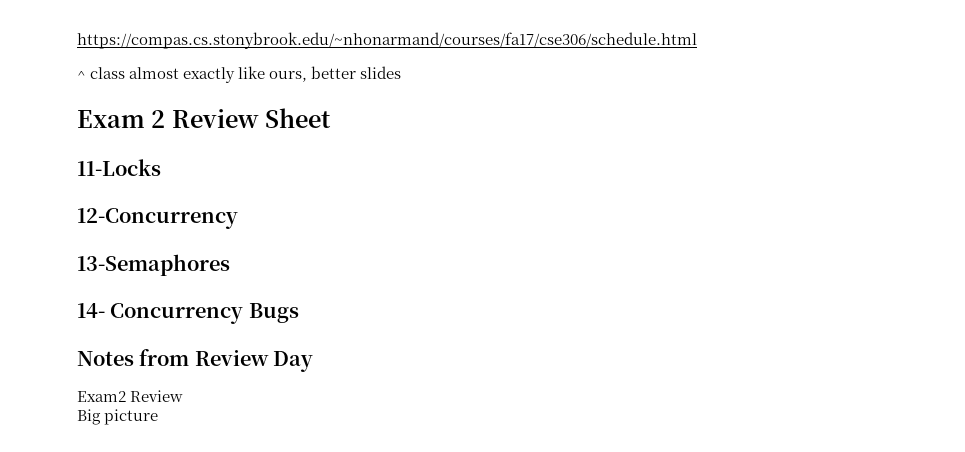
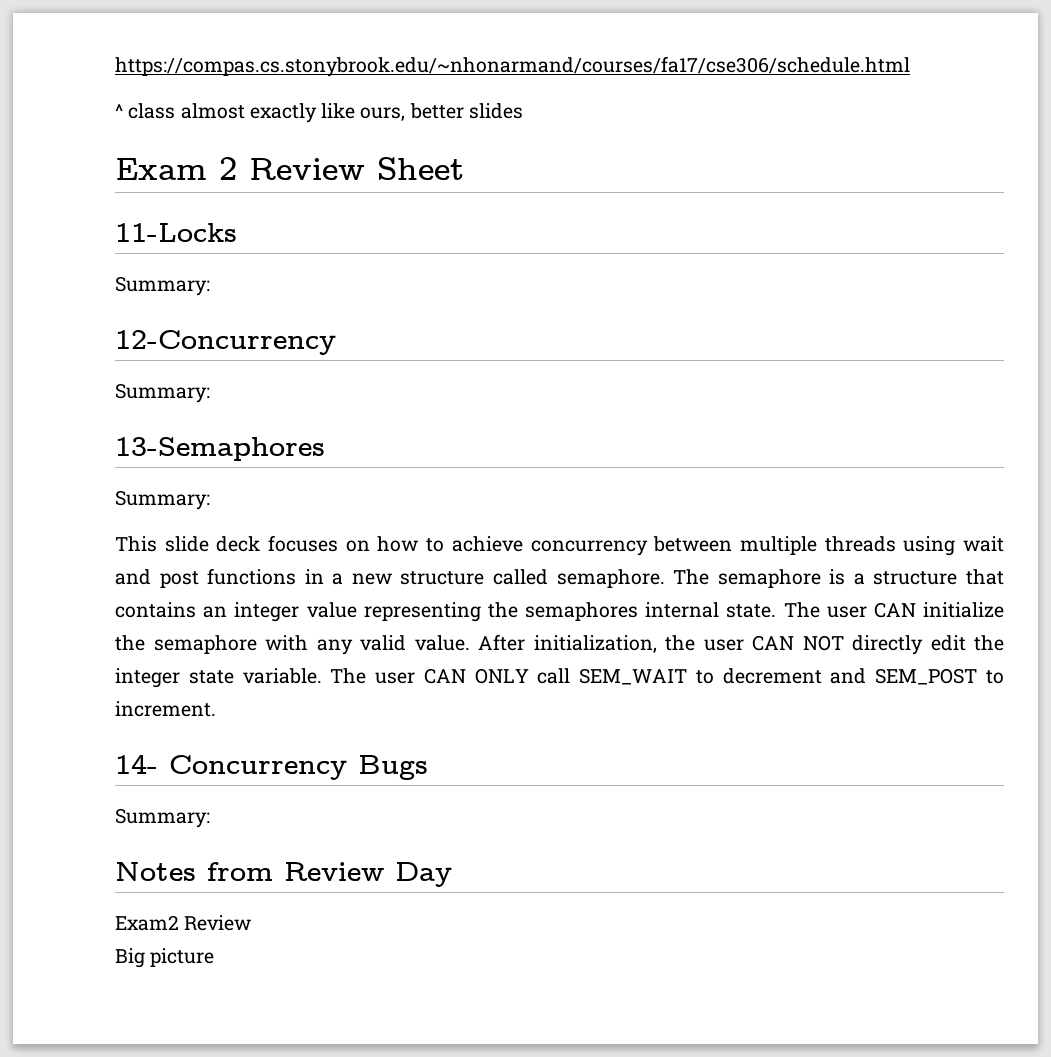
(161, 167) none -> [115,276,210,296] // Summary:
(238, 218) none -> [115,383,210,403] // Summary:
(230, 265) none -> [115,490,210,510] [115,535,1005,556] [115,568,1004,588] [115,602,1004,622] [115,634,1004,655] [115,668,1004,688] [115,701,216,717] // Summary: // This slide deck focuses on how to achieve concurrency between multiple threads using wait and post functions in a new structure called semaphore. The semaphore is a structure that contains an integer value representing the semaphores internal state. The user CAN initialize the semaphore with any valid value. After initialization, the user CAN NOT directly edit the integer state variable. The user CAN ONLY call SEM_WAIT to decrement and SEM_POST to increment.
(299, 313) none -> [115,808,210,828] // Summary:

